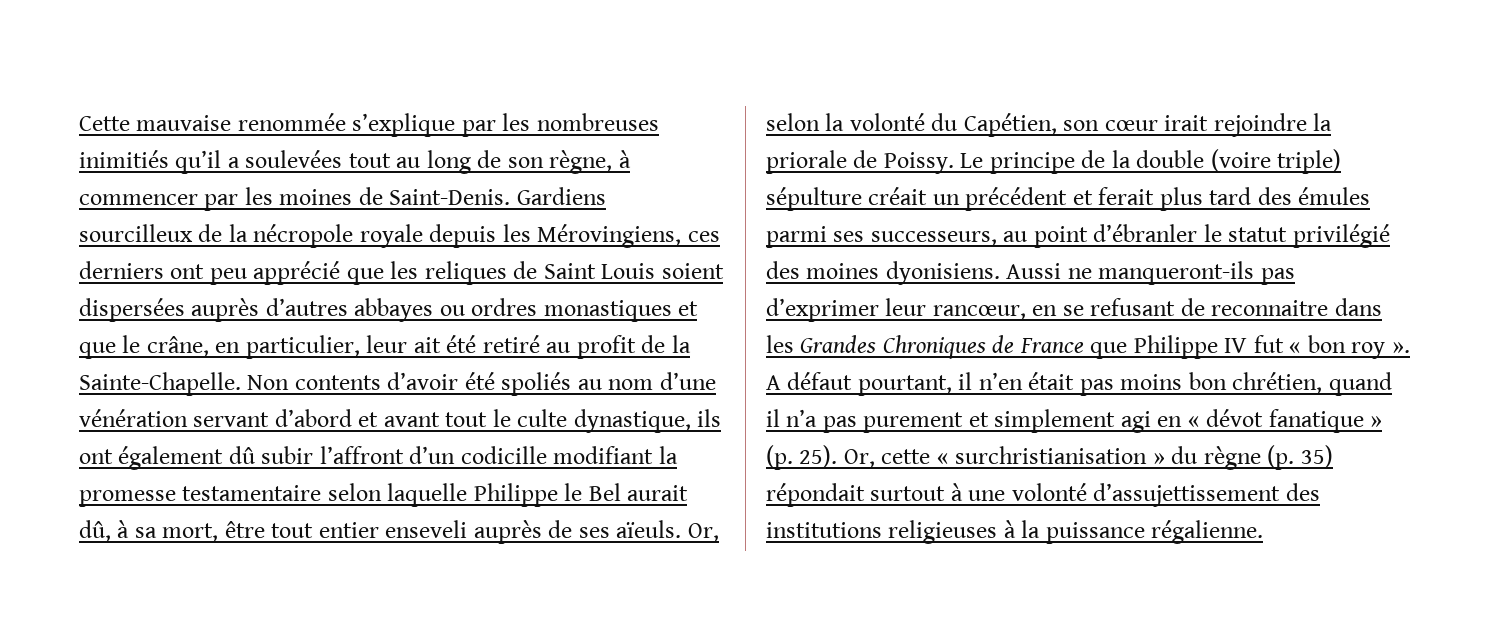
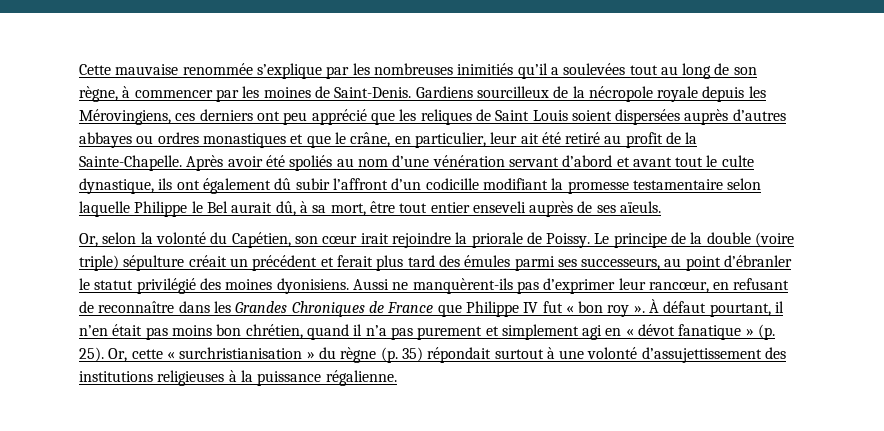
[247,372,459,390] Non contents d’avoir -> [186,155,263,171] Après avoir
(682, 529) none -> (662, 207) //
[1098,261,1255,285] manqueront-ils -> [412,278,513,294] manquèrent-ils
[1062,305,1084,316] se -> (730, 286) none
[1211,300,1329,316] reconnaitre -> [98,301,175,313] reconnaître
[766,375,781,390] A -> [649,299,660,313] À

